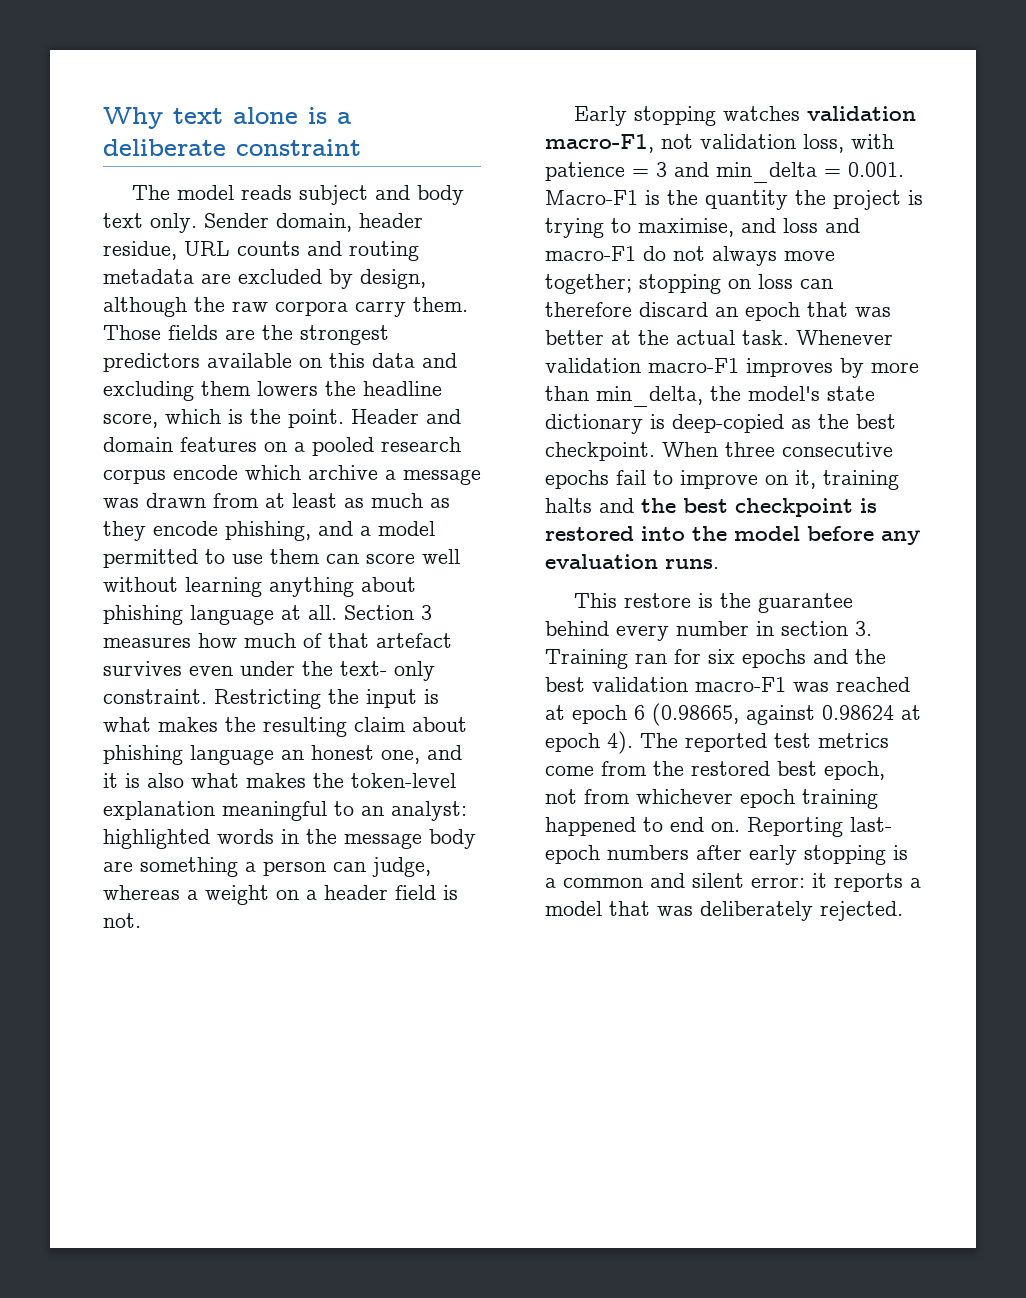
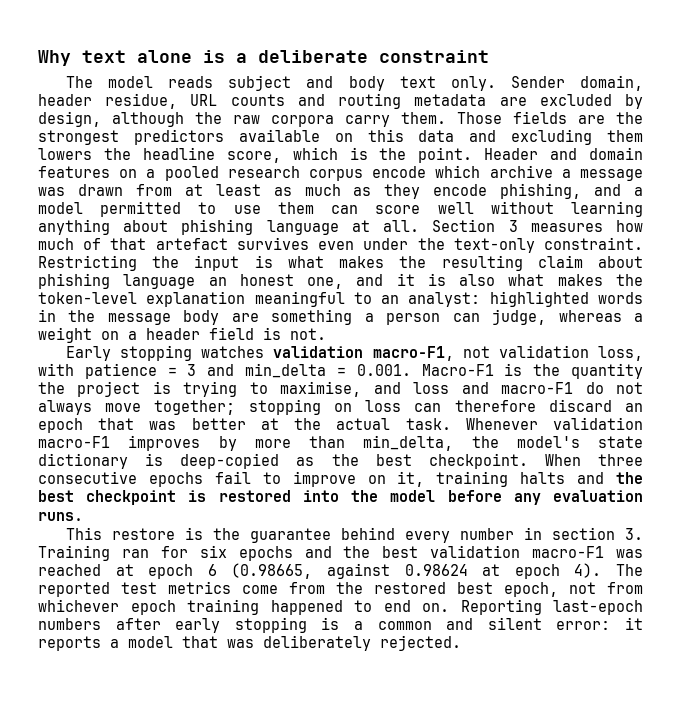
[340,661,435,681] text- only -> [453,238,535,253] text-only
[850,817,892,832] [545,845,600,864] last- epoch -> [553,600,643,615] last-epoch

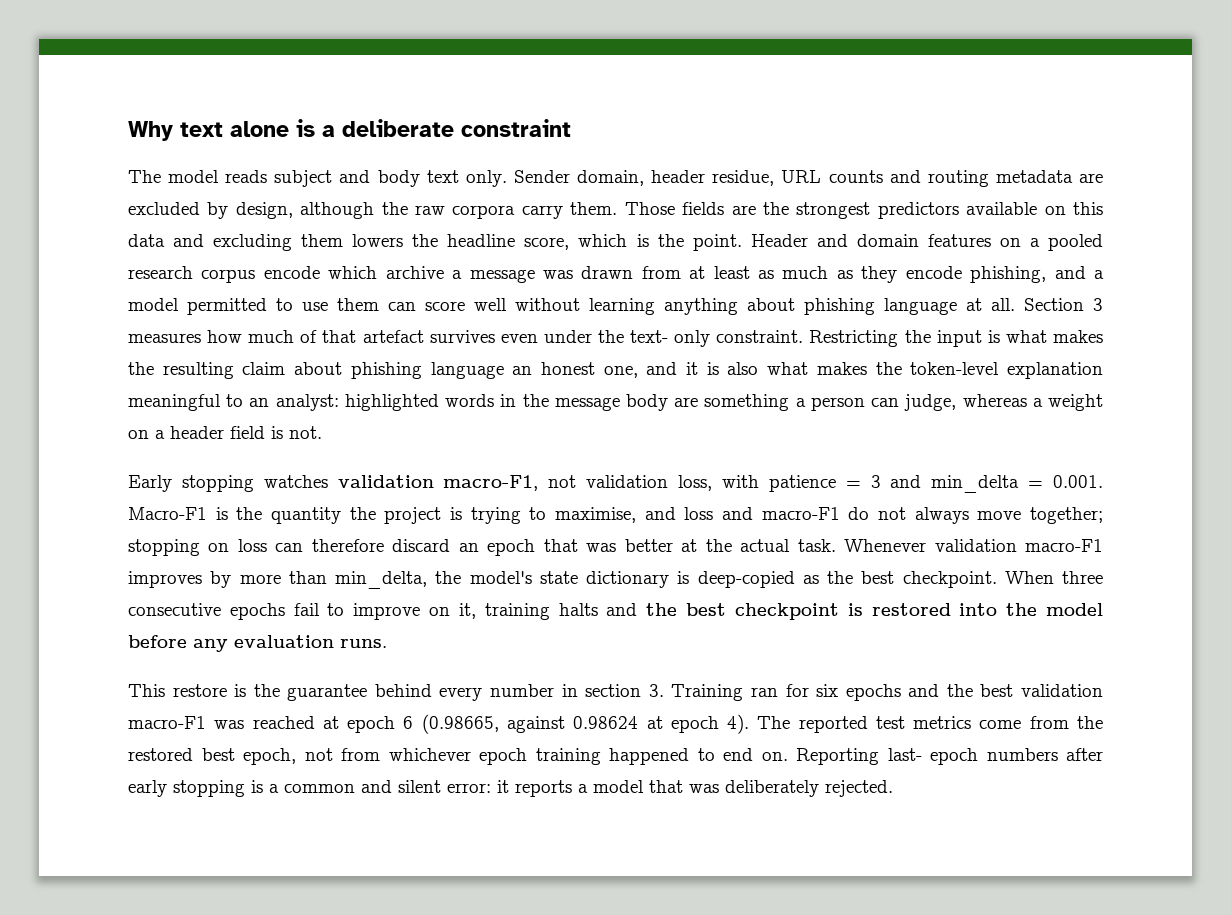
[453,238,535,253] text-only -> [630,330,711,347] text- only
[553,600,643,615] last-epoch -> [887,748,978,765] last- epoch

